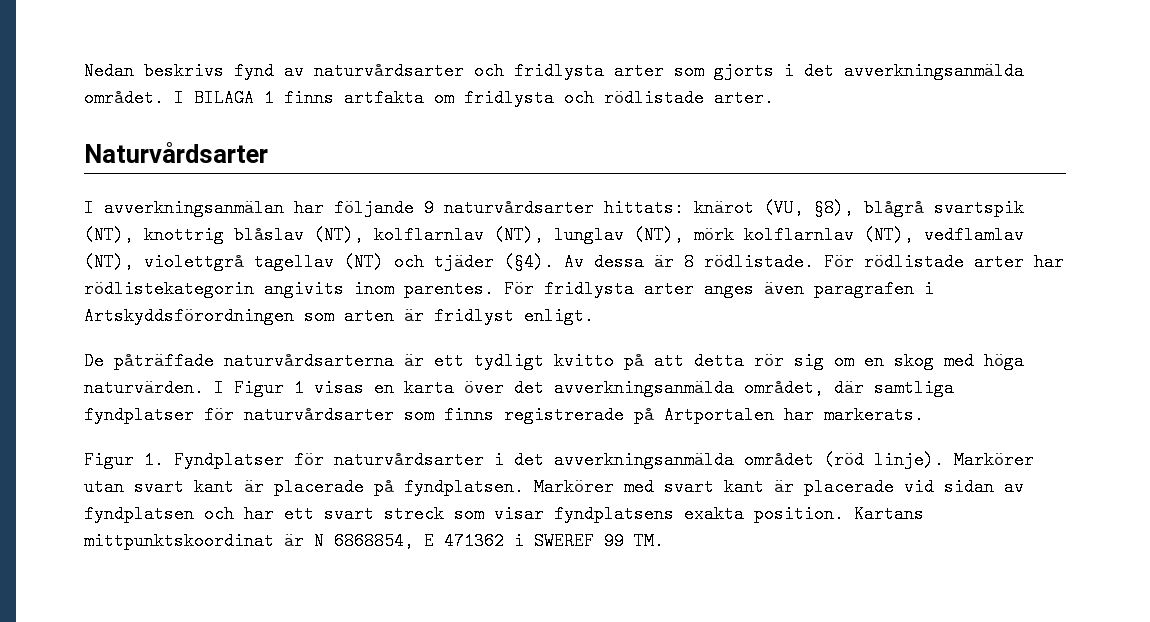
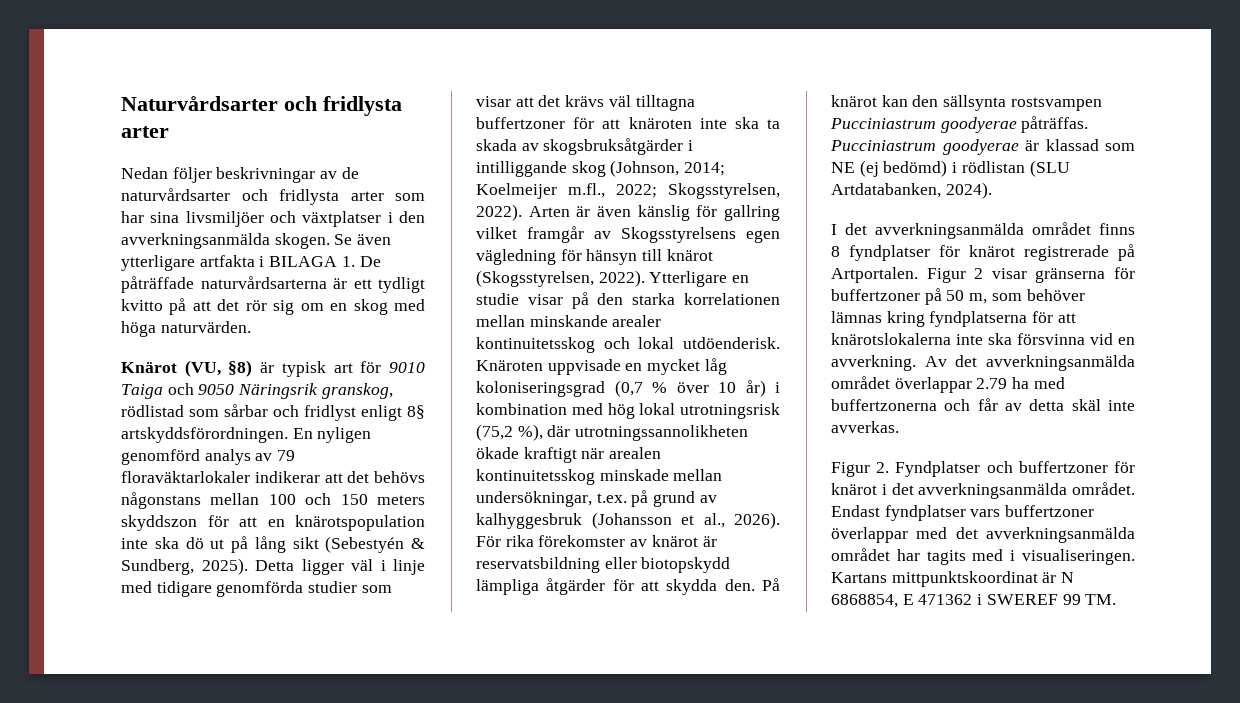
[84,62,304,80] Nedan beskrivs fynd av -> [121,96,402,116] [121,126,169,138] [121,167,359,183] Naturvårdsarter och fridlysta arter // Nedan följer beskrivningar av de
[714,62,1024,80] [84,89,774,107] [84,142,268,163] [84,199,1024,217] [84,226,1024,244] [84,253,1064,271] [84,280,934,298] [84,307,594,325] gjorts i det avverkningsanmälda området. I BILAGA 1 finns artfakta om fridlysta och rödlistade arter. // Naturvårdsarter // I avverkningsanmälan har följande 9 naturvårdsarter hittats: knärot (VU, §8), blågrå svartspik (NT), knottrig blåslav (NT), kolflarnlav (NT), lunglav (NT), mörk kolflarnlav (NT), vedflamlav (NT), violettgrå tagellav (NT) och tjäder (§4). Av dessa är 8 rödlistade. För rödlistade arter har rödlistekategorin angivits inom parentes. För fridlysta arter anges även paragrafen i Artskyddsförordningen som arten är fridlyst enligt. // -> [121,211,425,227] [121,233,392,249] [121,255,355,271] har sina livsmiljöer och växtplatser i den avverkningsanmälda skogen. Se även ytterligare artfakta i BILAGA 1.
[694,352,744,370] detta -> [217,299,240,311] det
[214,379,954,397] [84,406,924,424] [84,451,1034,469] [84,478,1024,496] [84,505,844,523] I Figur 1 visas en karta över det avverkningsanmälda området, där samtliga fyndplatser för naturvårdsarter som finns registrerade på Artportalen har markerats. // Figur 1. Fyndplatser för naturvårdsarter i det avverkningsanmälda området (röd linje). Markörer utan svart kant är placerade på fyndplatsen. Markörer med svart kant är placerade vid sidan av fyndplatsen och har ett svart streck som visar fyndplatsens exakta position. -> [121,360,426,377] [121,383,393,399] [121,404,425,421] [121,427,372,443] [121,449,296,465] [121,471,425,483] [121,492,425,509] [121,515,425,531] [121,536,425,553] [121,558,425,575] [121,581,392,597] [476,95,695,111] [476,117,780,129] [476,138,694,155] [476,160,726,177] [476,183,780,199] [476,204,780,221] [476,226,780,243] [476,249,713,265] [476,270,750,287] [476,292,780,309] [476,315,662,327] [476,337,780,353] [476,358,727,375] [476,380,780,397] [476,403,780,419] [476,424,749,441] [476,447,662,463] [476,469,723,485] [476,490,717,507] [476,512,780,529] [476,535,717,547] [476,557,731,573] [476,578,780,595] [831,95,1102,111] [830,116,1089,133] [830,139,1135,155] [831,160,1070,177] [831,182,992,199] [831,222,1135,239] [831,244,1135,261] [831,267,1135,283] [831,288,1085,305] [831,311,1076,327] [831,333,1135,345] [831,355,1135,371] [831,376,1065,393] [831,398,1135,411] [831,421,899,433] [831,461,1135,477] [831,482,1135,499] [831,505,1095,521] [831,527,1135,543] [831,548,1135,565] // Knärot (VU, §8) är typisk art för 9010 Taiga och 9050 Näringsrik granskog, rödlistad som sårbar och fridlyst enligt 8§ artskyddsförordningen. En nyligen genomförd analys av 79 floraväktarlokaler indikerar att det behövs någonstans mellan 100 och 150 meters skyddszon för att en knärotspopulation inte ska dö ut på lång sikt (Sebestyén & Sundberg, 2025). Detta ligger väl i linje med tidigare genomförda studier som visar att det krävs väl tilltagna buffertzoner för att knäroten inte ska ta skada av skogsbruksåtgärder i intilliggande skog (Johnson, 2014; Koelmeijer m.fl., 2022; Skogsstyrelsen, 2022). Arten är även känslig för gallring vilket framgår av Skogsstyrelsens egen vägledning för hänsyn till knärot (Skogsstyrelsen, 2022). Ytterligare en studie visar på den starka korrelationen mellan minskande arealer kontinuitetsskog och lokal utdöenderisk. Knäroten uppvisade en mycket låg koloniseringsgrad (0,7 % över 10 år) i kombination med hög lokal utrotningsrisk (75,2 %), där utrotningssannolikheten ökade kraftigt när arealen kontinuitetsskog minskade mellan undersökningar, t.ex. på grund av kalhyggesbruk (Johansson et al., 2026). För rika förekomster av knärot är reservatsbildning eller biotopskydd lämpliga åtgärder för att skydda den. På knärot kan den sällsynta rostsvampen Pucciniastrum goodyerae påträffas. Pucciniastrum goodyerae är klassad som NE (ej bedömd) i rödlistan (SLU Artdatabanken, 2024). // I det avverkningsanmälda området finns 8 fyndplatser för knärot registrerade på Artportalen. Figur 2 visar gränserna för buffertzoner på 50 m, som behöver lämnas kring fyndplatserna för att knärotslokalerna inte ska försvinna vid en avverkning. Av det avverkningsanmälda området överlappar 2.79 ha med buffertzonerna och får av detta skäl inte avverkas. // Figur 2. Fyndplatser och buffertzoner för knärot i det avverkningsanmälda området. Endast fyndplatser vars buffertzoner överlappar med det avverkningsanmälda området har tagits med i visualiseringen.

